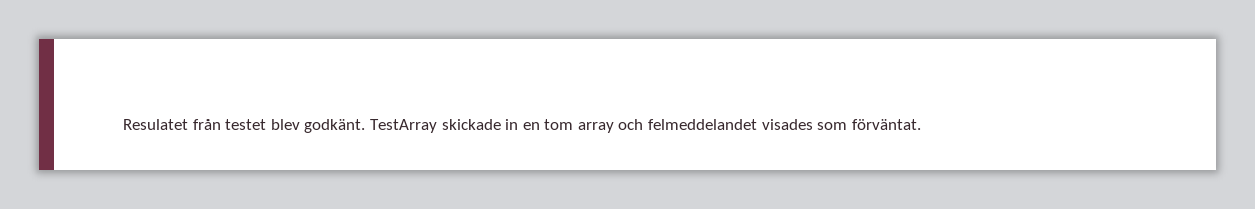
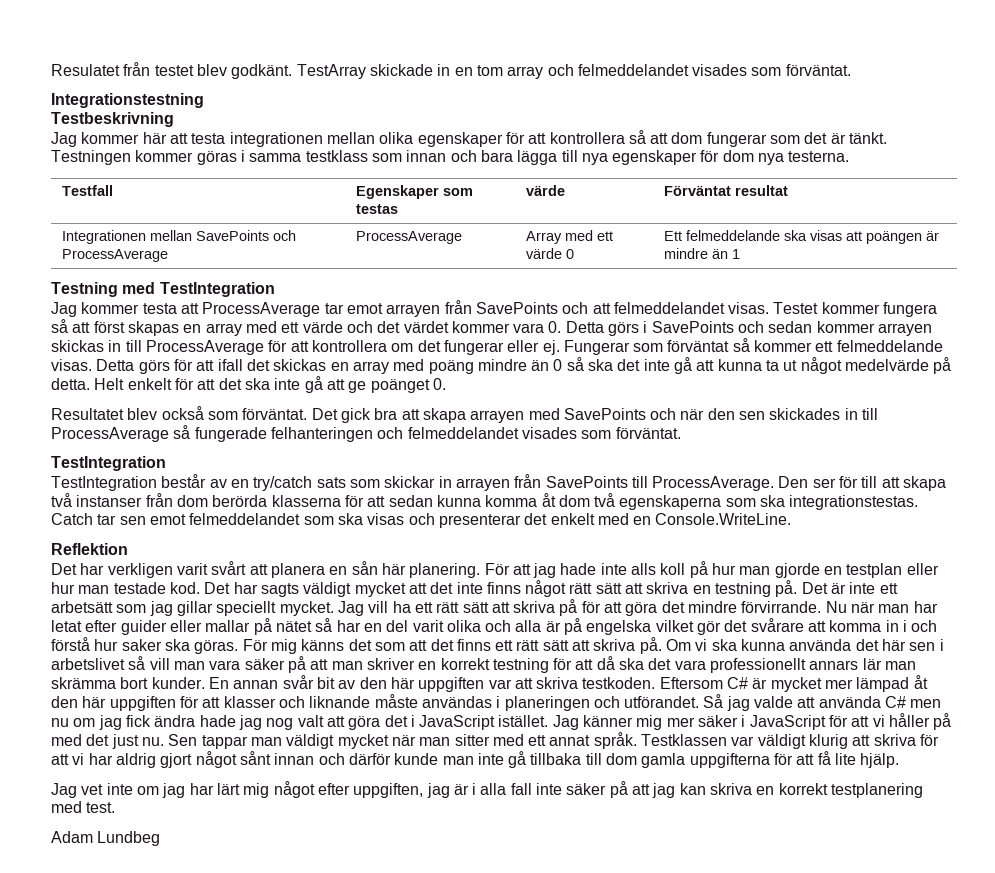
(921, 124) none -> [51,93,204,108] [51,112,174,127] [51,130,888,147] [51,150,850,165] [61,185,113,196] [355,185,473,199] [355,204,398,214] [525,185,565,196] [663,185,788,196] [61,230,296,244] [61,249,168,262] [355,231,462,244] [525,230,613,244] [525,248,574,259] [663,230,939,244] [663,248,740,259] [51,282,275,297] [51,300,938,317] [51,319,933,336] [51,338,943,355] [51,357,952,374] [51,376,446,393] [51,406,879,423] [51,425,681,442] [51,456,166,471] [51,474,947,491] [51,493,919,510] [51,513,792,528] [51,543,128,555] [51,561,939,578] [51,580,898,597] [51,599,938,616] [51,618,938,635] [51,637,944,654] [51,656,917,673] [51,675,928,692] [51,694,942,711] [51,713,952,730] [51,732,940,749] [51,751,900,768] [51,781,924,798] [51,801,116,813] [51,831,161,846] // Integrationstestning // Testbeskrivning // Jag kommer här att testa integrationen mellan olika egenskaper för att kontrollera så att dom fungerar som det är tänkt. Testningen kommer göras i samma testklass som innan och bara lägga till nya egenskaper för dom nya testerna. // Testfall | Egenskaper som testas | värde | Förväntat resultat // Integrationen mellan SavePoints och ProcessAverage | ProcessAverage | Array med ett värde 0 | Ett felmeddelande ska visas att poängen är mindre än 1 // Testning med TestIntegration // Jag kommer testa att ProcessAverage tar emot arrayen från SavePoints och att felmeddelandet visas. Testet kommer fungera så att först skapas en array med ett värde och det värdet kommer vara 0. Detta görs i SavePoints och sedan kommer arrayen skickas in till ProcessAverage för att kontrollera om det fungerar eller ej. Fungerar som förväntat så kommer ett felmeddelande visas. Detta görs för att ifall det skickas en array med poäng mindre än 0 så ska det inte gå att kunna ta ut något medelvärde på detta. Helt enkelt för att det ska inte gå att ge poänget 0. // Resultatet blev också som förväntat. Det gick bra att skapa arrayen med SavePoints och när den sen skickades in till ProcessAverage så fungerade felhanteringen och felmeddelandet visades som förväntat. // TestIntegration // TestIntegration består av en try/catch sats som skickar in arrayen från SavePoints till ProcessAverage. Den ser för till att skapa två instanser från dom berörda klasserna för att sedan kunna komma åt dom två egenskaperna som ska integrationstestas. Catch tar sen emot felmeddelandet som ska visas och presenterar det enkelt med en Console.WriteLine. // Reflektion // Det har verkligen varit svårt att planera en sån här planering. För att jag hade inte alls koll på hur man gjorde en testplan eller hur man testade kod. Det har sagts väldigt mycket att det inte finns något rätt sätt att skriva en testning på. Det är inte ett arbetsätt som jag gillar speciellt mycket. Jag vill ha ett rätt sätt att skriva på för att göra det mindre förvirrande. Nu när man har letat efter guider eller mallar på nätet så har en del varit olika och alla är på engelska vilket gör det svårare att komma in i och förstå hur saker ska göras. För mig känns det som att det finns ett rätt sätt att skriva på. Om vi ska kunna använda det här sen i arbetslivet så vill man vara säker på att man skriver en korrekt testning för att då ska det vara professionellt annars lär man skrämma bort kunder. En annan svår bit av den här uppgiften var att skriva testkoden. Eftersom C# är mycket mer lämpad åt den här uppgiften för att klasser och liknande måste användas i planeringen och utförandet. Så jag valde att använda C# men nu om jag fick ändra hade jag nog valt att göra det i JavaScript istället. Jag känner mig mer säker i JavaScript för att vi håller på med det just nu. Sen tappar man väldigt mycket när man sitter med ett annat språk. Testklassen var väldigt klurig att skriva för att vi har aldrig gjort något sånt innan och därför kunde man inte gå tillbaka till dom gamla uppgifterna för att få lite hjälp. // Jag vet inte om jag har lärt mig något efter uppgiften, jag är i alla fall inte säker på att jag kan skriva en korrekt testplanering med test. // Adam Lundbeg

